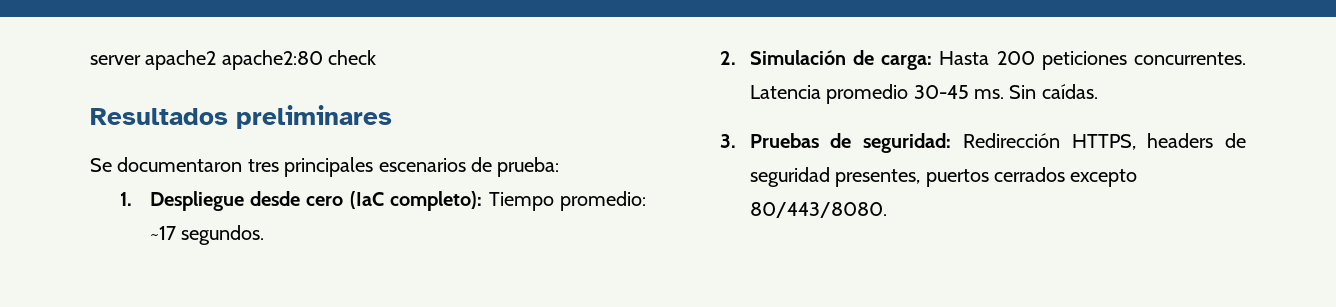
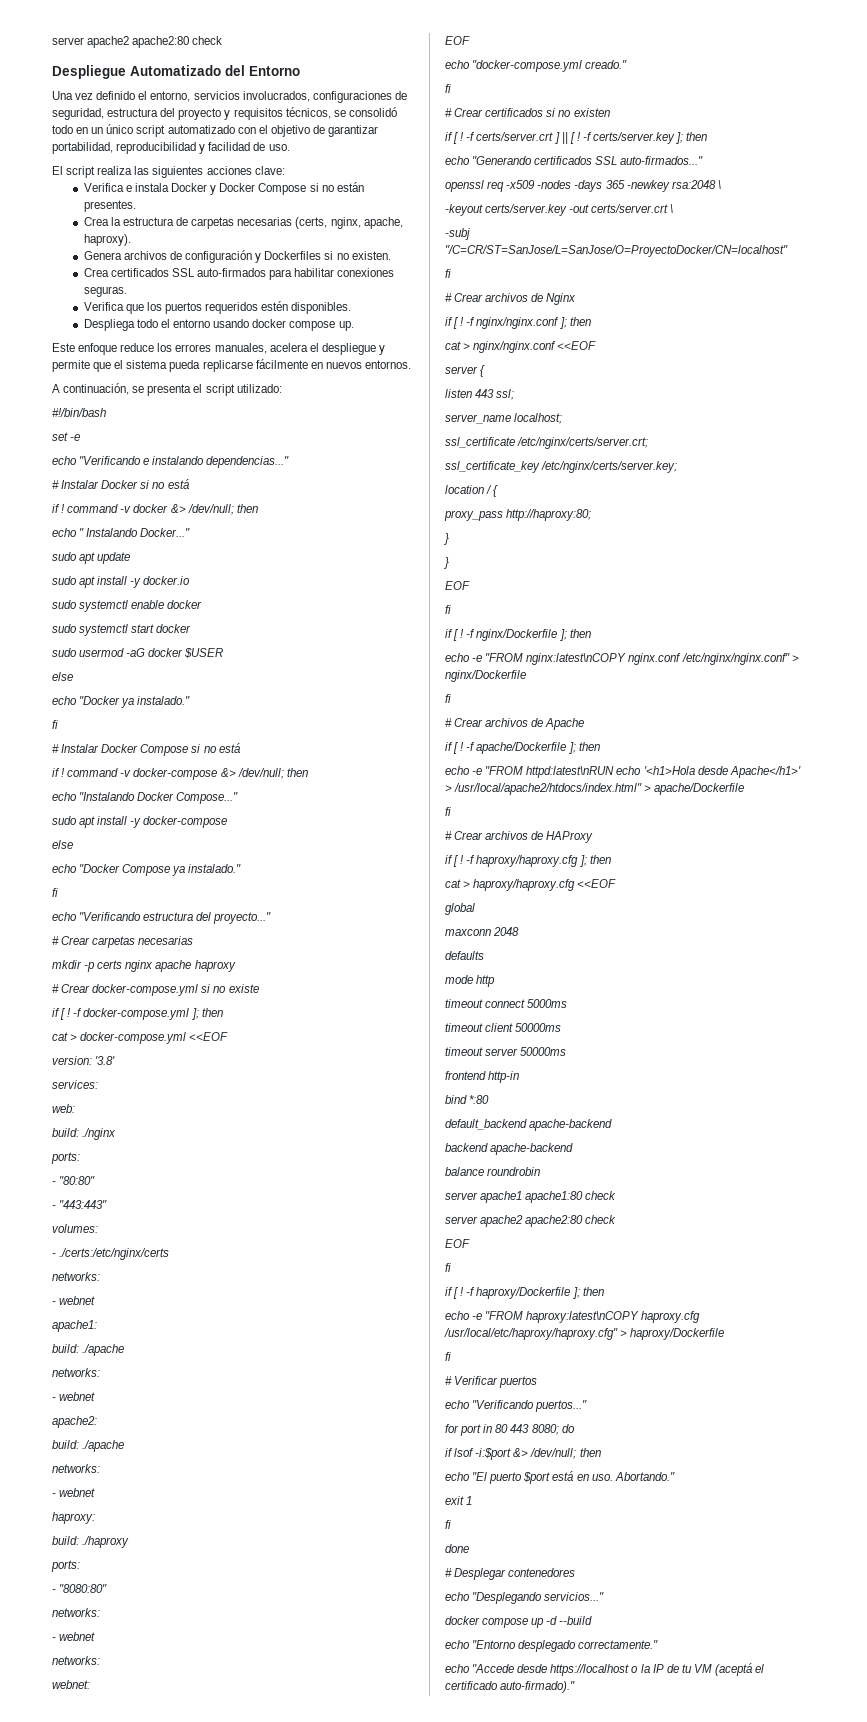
[90,50,377,70] [90,105,392,129] [90,157,560,177] [119,191,646,211] [149,225,265,245] [719,50,1246,70] [749,84,1098,104] [719,133,1246,153] [749,167,1138,187] [749,202,887,218] server apache2 apache2:80 check // Resultados preliminares // Se documentaron tres principales escenarios de prueba: // 1. Despliegue desde cero (IaC completo): Tiempo promedio: ~17 segundos. // 2. Simulación de carga: Hasta 200 peticiones concurrentes. Latencia promedio 30-45 ms. Sin caídas. // 3. Pruebas de seguridad: Redirección HTTPS, headers de seguridad presentes, puertos cerrados excepto 80/443/8080. -> [52,36,223,48] [52,65,300,79] [52,91,407,103] [52,107,397,120] [52,124,379,137] [52,142,290,154] [52,166,285,178] [83,182,364,195] [83,200,136,212] [83,217,403,229] [83,234,131,246] [83,250,391,263] [83,268,395,280] [83,286,127,297] [83,301,352,314] [83,319,354,331] [52,343,385,355] [52,359,411,372] [52,383,282,396] [52,408,106,417] [52,432,81,441] [52,456,290,468] [52,479,190,489] [52,504,258,515] [52,528,191,537] [52,552,131,564] [52,576,191,588] [52,600,203,612] [52,624,192,636] [52,648,224,658] [52,672,73,681] [52,696,191,708] [52,720,58,729] [52,743,241,756] [52,768,308,780] [52,792,239,804] [52,816,228,828] [52,840,73,849] [52,864,242,876] [52,888,58,897] [52,912,272,924] [52,936,194,948] [52,960,236,972] [52,984,259,996] [52,1008,223,1020] [52,1032,229,1044] [52,1056,116,1065] [52,1080,98,1089] [52,1104,75,1113] [52,1128,117,1140] [51,1152,80,1164] [52,1176,96,1185] [52,1200,108,1209] [52,1224,98,1233] [52,1248,170,1260] [52,1272,100,1281] [52,1296,96,1305] [52,1320,97,1332] [52,1344,125,1356] [52,1368,100,1377] [52,1392,96,1401] [52,1416,97,1428] [52,1440,125,1452] [52,1464,100,1473] [52,1488,96,1497] [52,1512,95,1524] [52,1536,130,1548] [51,1560,80,1572] [52,1584,108,1593] [52,1608,100,1617] [52,1632,96,1641] [52,1656,100,1665] [52,1680,90,1689] [445,36,470,45] [445,60,628,72] [445,84,451,93] [445,108,610,117] [445,132,708,144] [445,156,704,165] [445,180,721,192] [445,204,674,216] [445,228,470,240] [445,245,788,257] [445,269,451,278] [445,293,577,305] [445,317,591,329] [445,341,597,353] [445,365,486,377] [445,389,515,400] [445,413,563,424] [445,437,649,449] [445,461,678,473] [445,485,499,497] [444,509,592,521] [444,533,449,545] [444,557,449,569] [445,581,470,590] [445,605,451,614] [445,629,591,641] [445,653,799,665] [445,670,526,682] [445,694,451,703] [445,718,585,730] [445,742,600,754] [445,766,801,778] [445,783,745,795] [445,807,451,816] [445,831,594,843] [445,855,611,867] [445,879,617,891] [445,903,475,915] [445,927,520,936] [445,951,484,960] [445,975,496,987] [445,999,568,1008] [445,1023,562,1032] [445,1047,567,1056] [445,1071,520,1083] [445,1095,490,1104] [445,1119,613,1131] [445,1143,574,1155] [445,1167,541,1176] [445,1191,617,1203] [445,1215,617,1227] [445,1239,470,1248] [445,1263,451,1272] [445,1287,604,1299] [445,1311,701,1323] [444,1328,725,1340] [445,1352,451,1361] [445,1376,538,1388] [445,1400,588,1412] [445,1424,575,1436] [445,1448,601,1460] [445,1471,675,1484] [445,1496,473,1505] [445,1520,451,1529] [445,1544,469,1553] [445,1568,576,1580] [445,1592,605,1604] [445,1616,593,1628] [445,1640,659,1652] [445,1663,765,1676] [445,1681,576,1693] server apache2 apache2:80 check // Despliegue Automatizado del Entorno // Una vez definido el entorno, servicios involucrados, configuraciones de seguridad, estructura del proyecto y requisitos técnicos, se consolidó todo en un único script automatizado con el objetivo de garantizar portabilidad, reproducibilidad y facilidad de uso. // El script realiza las siguientes acciones clave: // Verifica e instala Docker y Docker Compose si no están presentes. // Crea la estructura de carpetas necesarias (certs, nginx, apache, haproxy). // Genera archivos de configuración y Dockerfiles si no existen. // Crea certificados SSL auto-firmados para habilitar conexiones seguras. // Verifica que los puertos requeridos estén disponibles. // Despliega todo el entorno usando docker compose up. // Este enfoque reduce los errores manuales, acelera el despliegue y permite que el sistema pueda replicarse fácilmente en nuevos entornos. // A continuación, se presenta el script utilizado: // #!/bin/bash // set -e // echo "Verificando e instalando dependencias..." // # Instalar Docker si no está // if ! command -v docker &> /dev/null; then // echo " Instalando Docker..." // sudo apt update // sudo apt install -y docker.io // sudo systemctl enable docker // sudo systemctl start docker // sudo usermod -aG docker $USER // else // echo "Docker ya instalado." // fi // # Instalar Docker Compose si no está // if ! command -v docker-compose &> /dev/null; then // echo "Instalando Docker Compose..." // sudo apt install -y docker-compose // else // echo "Docker Compose ya instalado." // fi // echo "Verificando estructura del proyecto..." // # Crear carpetas necesarias // mkdir -p certs nginx apache haproxy // # Crear docker-compose.yml si no existe // if [ ! -f docker-compose.yml ]; then // cat > docker-compose.yml <<EOF // version: '3.8' // services: // web: // build: ./nginx // ports: // - "80:80" // - "443:443" // volumes: // - ./certs:/etc/nginx/certs // networks: // - webnet // apache1: // build: ./apache // networks: // - webnet // apache2: // build: ./apache // networks: // - webnet // haproxy: // build: ./haproxy // ports: // - "8080:80" // networks: // - webnet // networks: // webnet: // EOF // echo "docker-compose.yml creado." // fi // # Crear certificados si no existen // if [ ! -f certs/server.crt ] || [ ! -f certs/server.key ]; then // echo "Generando certificados SSL auto-firmados..." // openssl req -x509 -nodes -days 365 -newkey rsa:2048 \ // -keyout certs/server.key -out certs/server.crt \ // -subj "/C=CR/ST=SanJose/L=SanJose/O=ProyectoDocker/CN=localhost" // fi // # Crear archivos de Nginx // if [ ! -f nginx/nginx.conf ]; then // cat > nginx/nginx.conf <<EOF // server { // listen 443 ssl; // server_name localhost; // ssl_certificate /etc/nginx/certs/server.crt; // ssl_certificate_key /etc/nginx/certs/server.key; // location / { // proxy_pass http://haproxy:80; // } // } // EOF // fi // if [ ! -f nginx/Dockerfile ]; then // echo -e "FROM nginx:latest\nCOPY nginx.conf /etc/nginx/nginx.conf" > nginx/Dockerfile // fi // # Crear archivos de Apache // if [ ! -f apache/Dockerfile ]; then // echo -e "FROM httpd:latest\nRUN echo '<h1>Hola desde Apache</h1>' > /usr/local/apache2/htdocs/index.html" > apache/Dockerfile // fi // # Crear archivos de HAProxy // if [ ! -f haproxy/haproxy.cfg ]; then // cat > haproxy/haproxy.cfg <<EOF // global // maxconn 2048 // defaults // mode http // timeout connect 5000ms // timeout client 50000ms // timeout server 50000ms // frontend http-in // bind *:80 // default_backend apache-backend // backend apache-backend // balance roundrobin // server apache1 apache1:80 check // server apache2 apache2:80 check // EOF // fi // if [ ! -f haproxy/Dockerfile ]; then // echo -e "FROM haproxy:latest\nCOPY haproxy.cfg /usr/local/etc/haproxy/haproxy.cfg" > haproxy/Dockerfile // fi // # Verificar puertos // echo "Verificando puertos..." // for port in 80 443 8080; do // if lsof -i:$port &> /dev/null; then // echo "El puerto $port está en uso. Abortando." // exit 1 // fi // done // # Desplegar contenedores // echo "Desplegando servicios..." // docker compose up -d --build // echo "Entorno desplegado correctamente." // echo "Accede desde https://localhost o la IP de tu VM (aceptá el certificado auto-firmado)."

